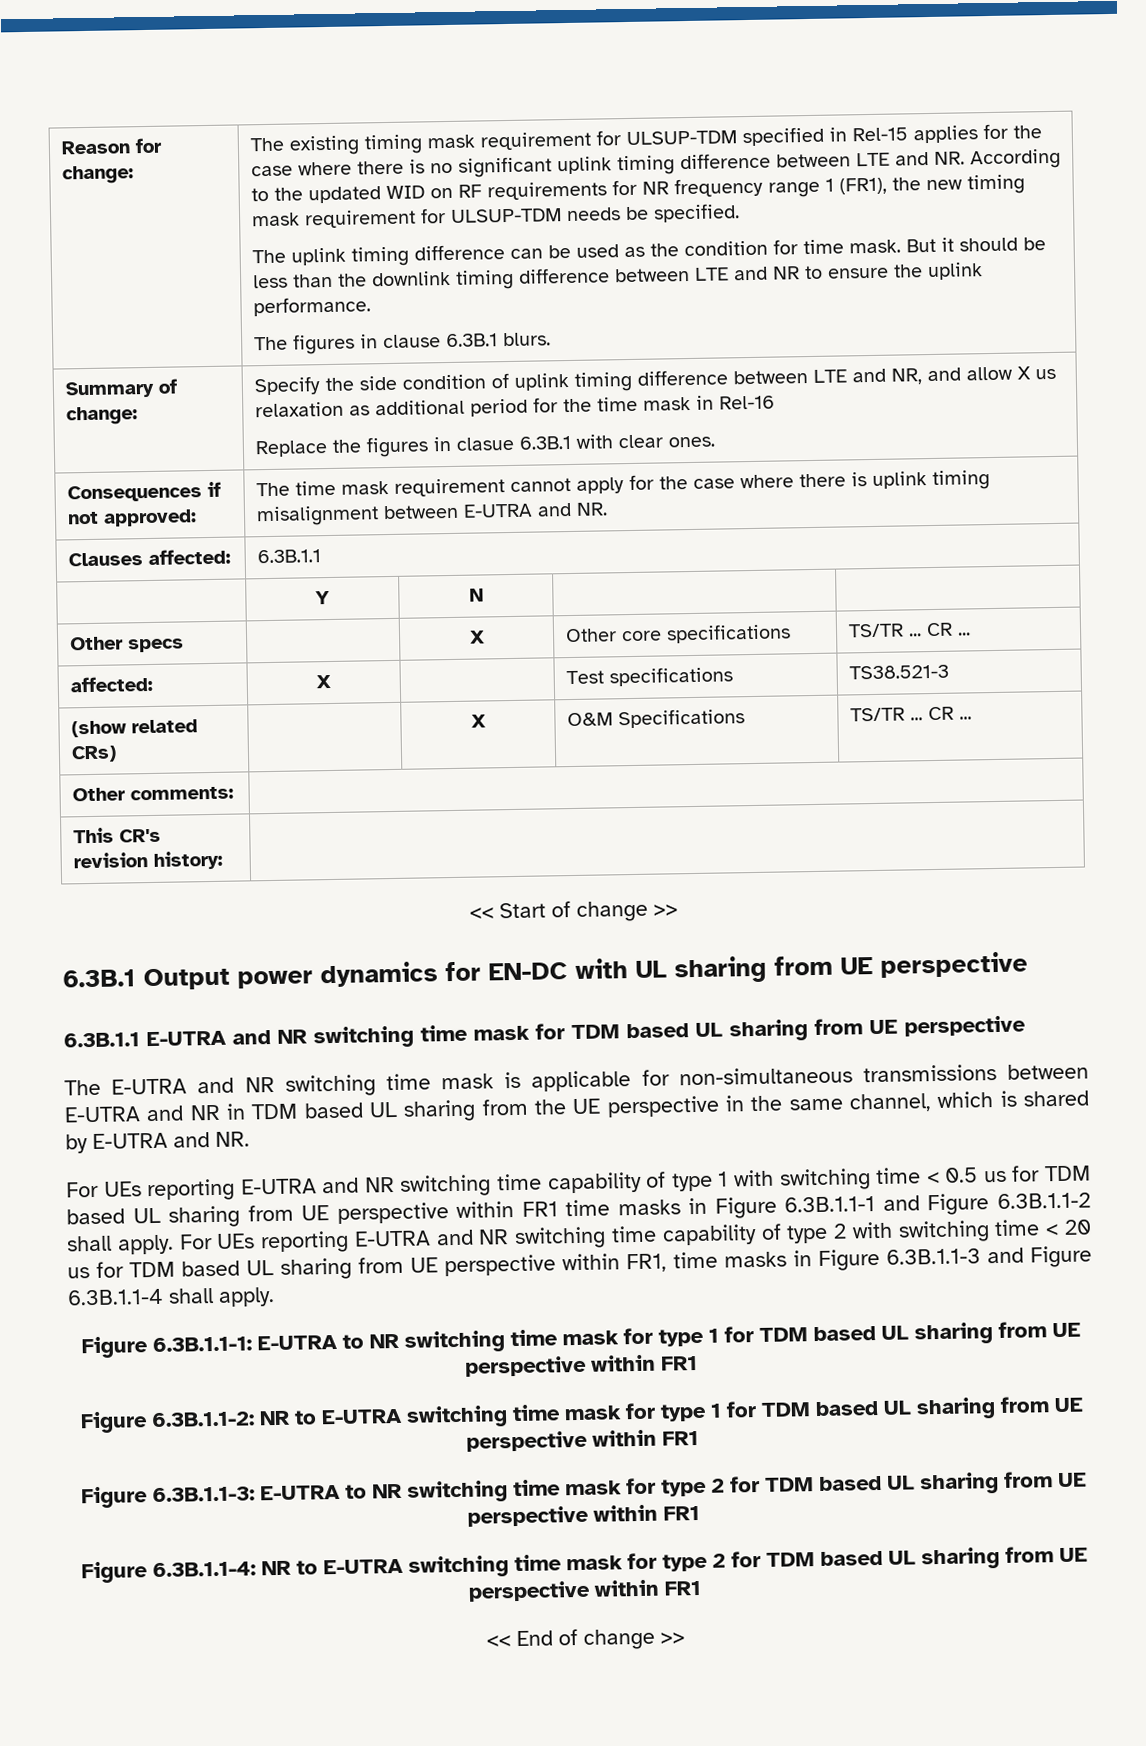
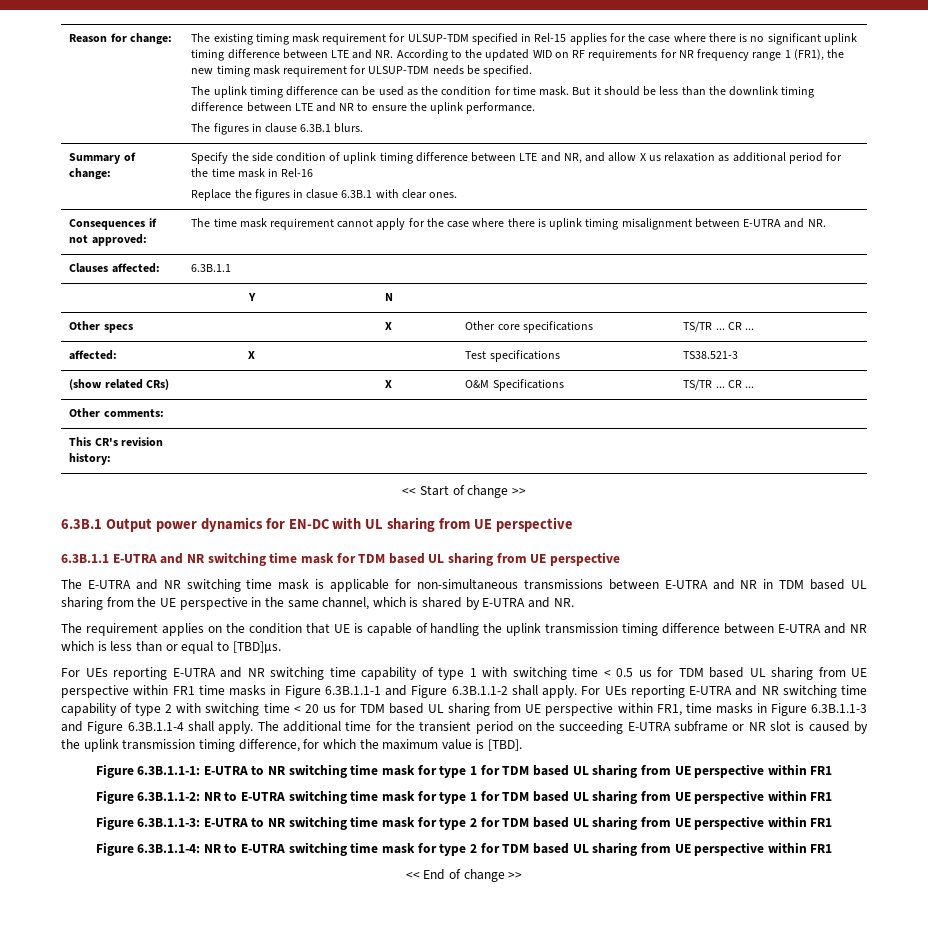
(250, 1139) none -> [61,623,868,636] [61,641,281,654] // The requirement applies on the condition that UE is capable of handling the uplink transmission timing difference between E-UTRA and NR which is less than or equal to [TBD]μs.
(275, 1297) none -> [257,721,869,734] [61,739,523,752] The additional time for the transient period on the succeeding E-UTRA subframe or NR slot is caused by the uplink transmission timing difference, for which the maximum value is [TBD].

